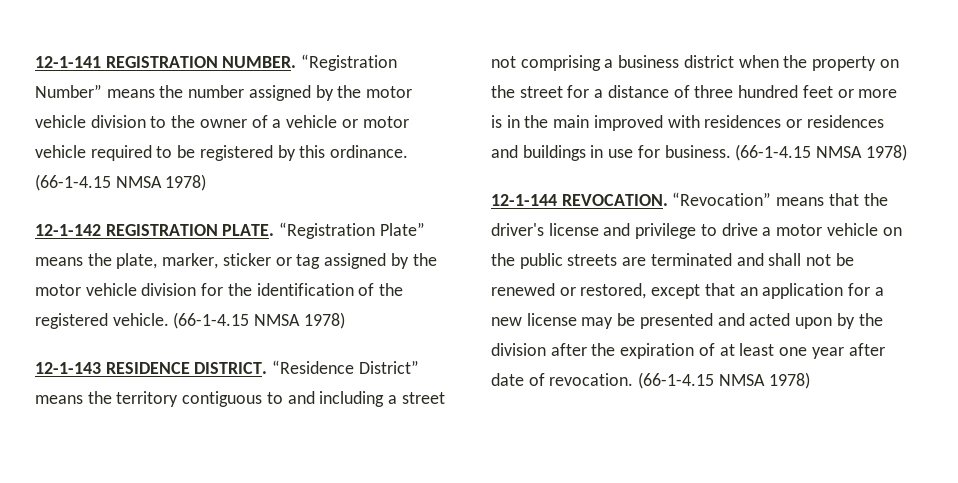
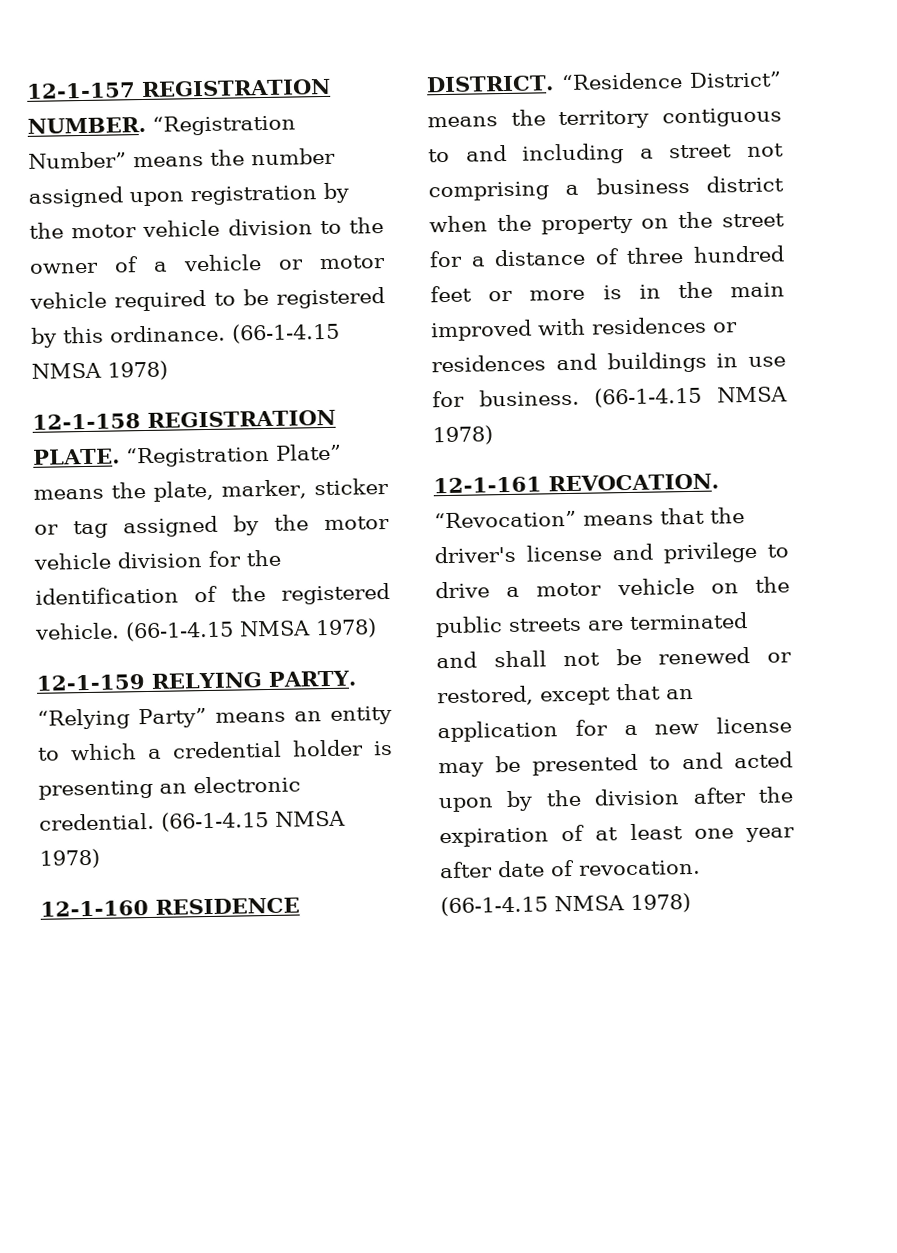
[35,56,101,68] 12-1-141 -> [26,82,136,99] 12-1-157
(311, 93) none -> [129,185,317,207] upon registration
[35,224,101,236] 12-1-142 -> [32,413,141,430] 12-1-158
[35,362,101,374] 12-1-143 -> [36,670,356,691] [37,705,392,730] [37,739,393,761] [38,775,301,800] [39,810,346,832] [39,848,100,869] [40,900,149,917] 12-1-159 RELYING PARTY. “Relying Party” means an entity to which a credential holder is presenting an electronic credential. (66-1-4.15 NMSA 1978) // 12-1-160
[491,194,557,206] 12-1-144 -> [433,476,542,494] 12-1-161
(713, 321) none -> [649,756,671,770] to

